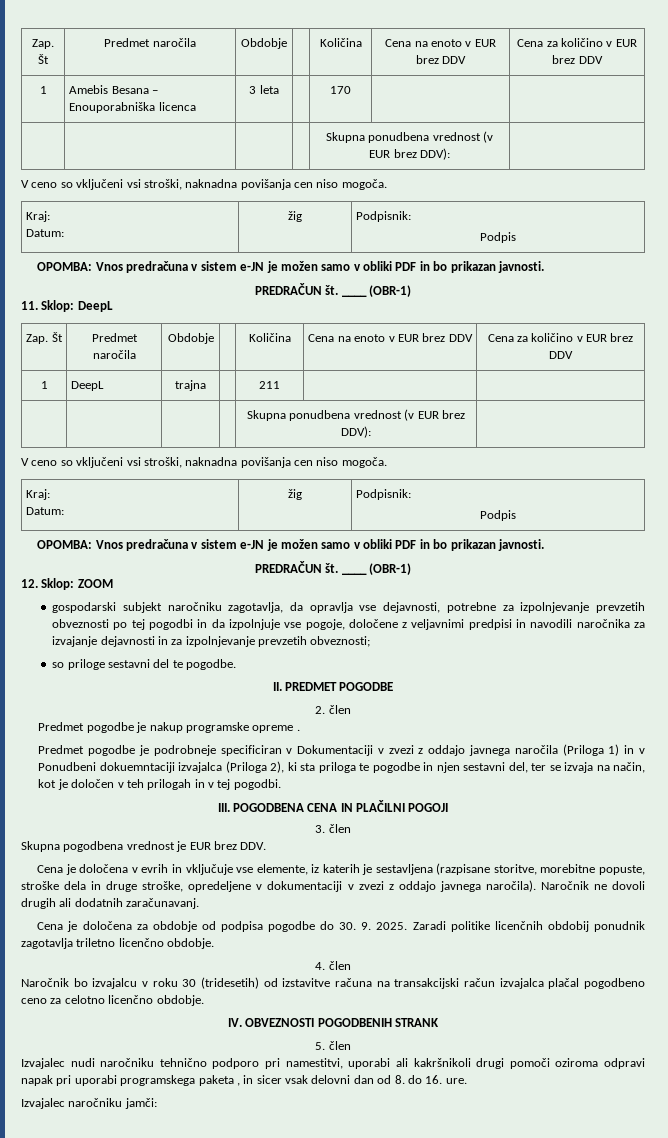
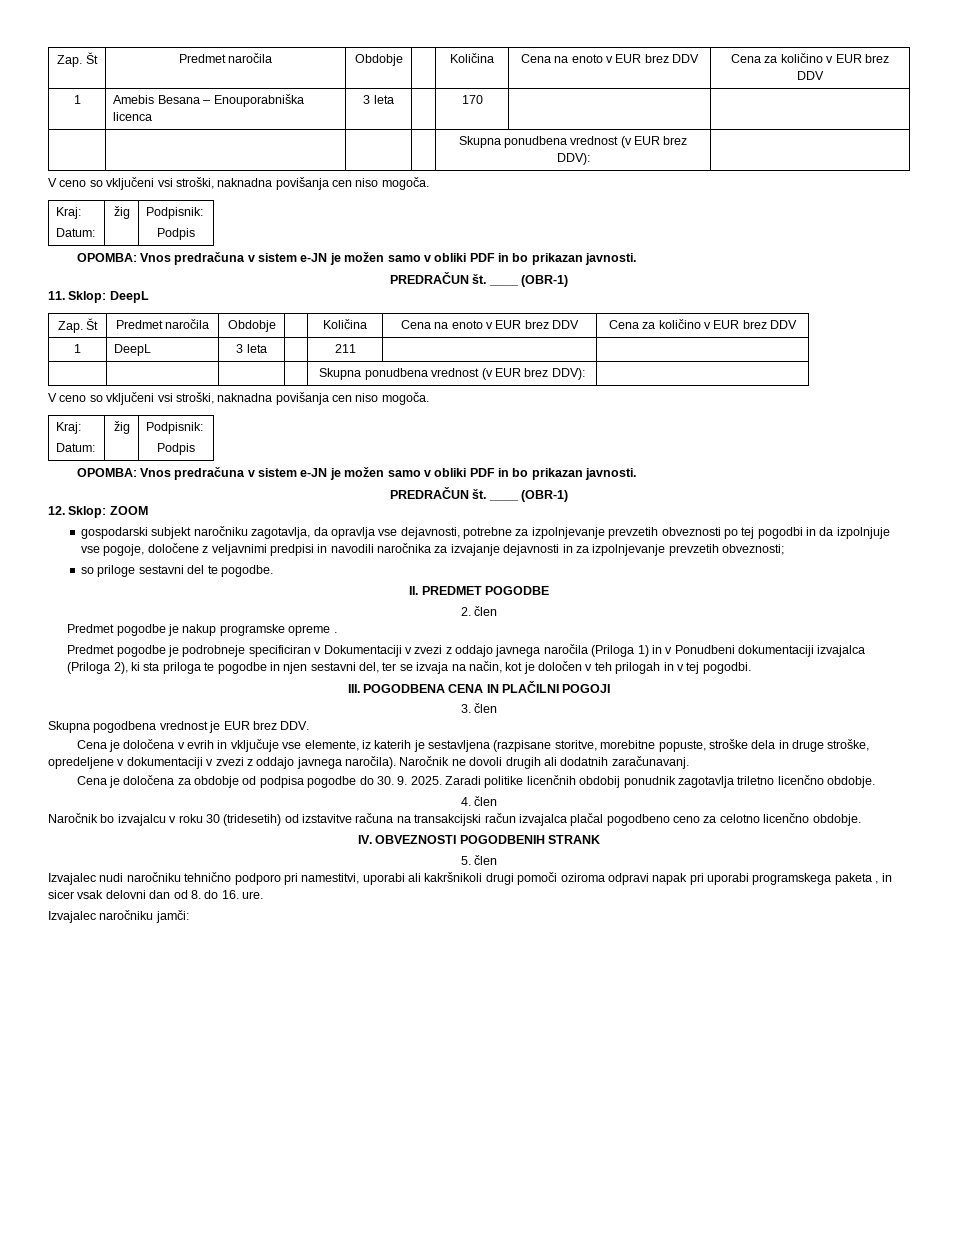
[175,380,206,391] trajna -> [236,344,267,353] 3 leta
[99,762,175,773] dokuemntaciji -> [738,645,815,657] dokumentaciji

